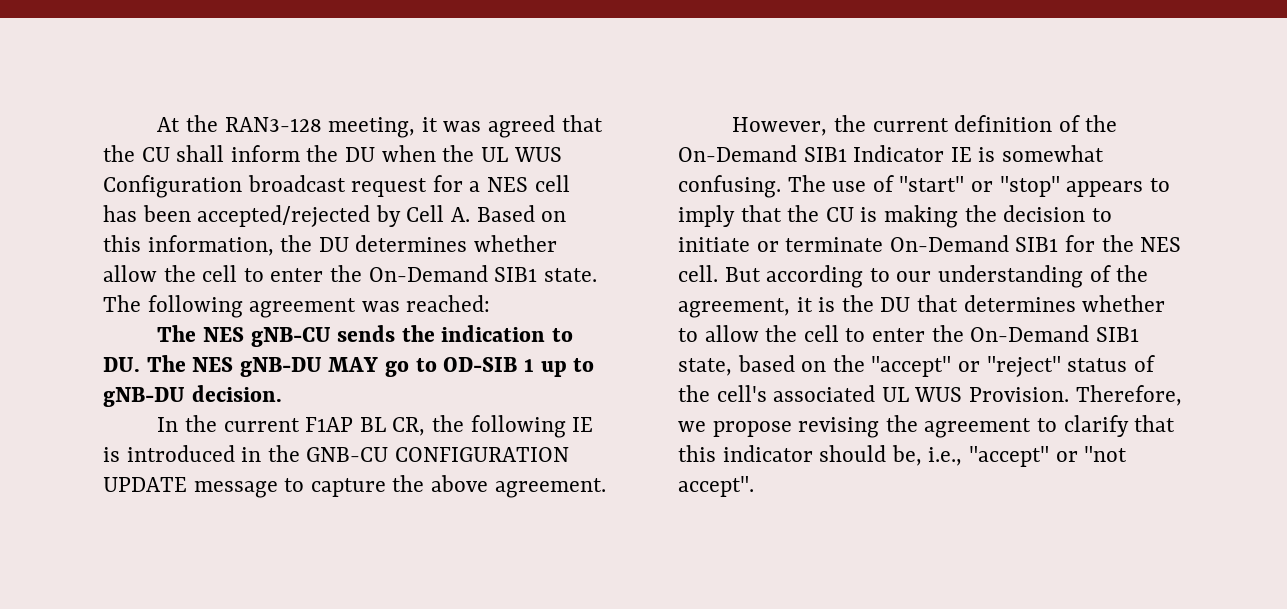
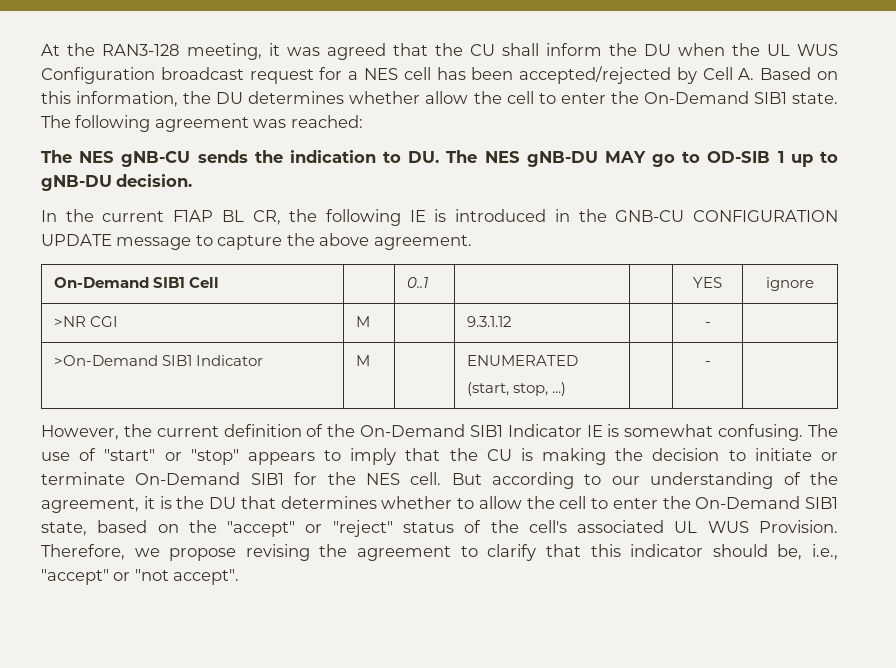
(606, 488) none -> [53,277,219,288] [406,277,428,288] [693,277,722,288] [766,277,814,291] [53,316,118,327] [355,316,370,327] [466,316,512,327] [704,322,711,327] [53,355,263,366] [355,355,370,366] [466,355,578,366] [466,382,566,396] [704,361,711,366] // On-Demand SIB1 Cell | | 0..1 | | | YES | ignore // >NR CGI | M | | 9.3.1.12 | | - | // >On-Demand SIB1 Indicator | M | | ENUMERATED // (start, stop, ...) | | - |

